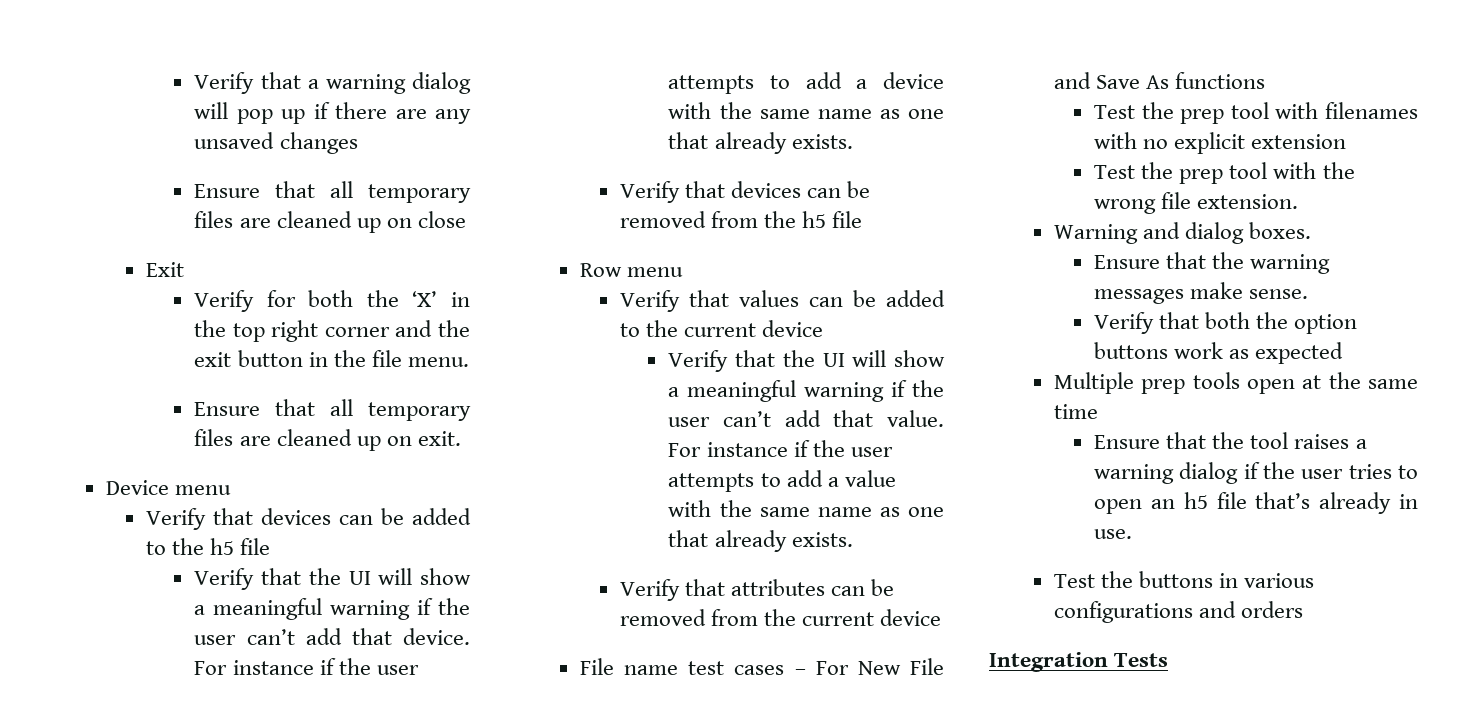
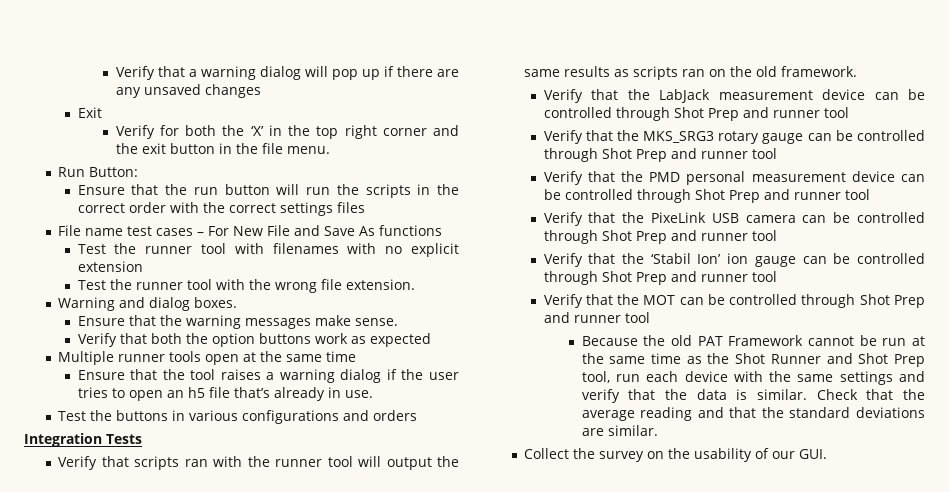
[194,181,471,203] [194,211,466,233] // Ensure that all temporary files are cleaned up on close -> (261, 91) none
[194,399,471,421] [194,429,461,451] [105,480,232,495] [146,508,472,530] [146,538,271,555] [194,568,471,590] [194,598,470,620] [194,628,470,645] [194,658,419,675] [668,72,944,94] [668,102,944,119] [668,132,853,154] [620,181,871,203] [620,211,863,228] [579,263,684,277] [620,290,945,312] [620,320,824,337] [668,350,945,372] [668,380,944,402] [668,410,944,427] [668,440,893,457] [668,470,896,492] [668,500,944,517] [668,530,853,552] [620,579,895,601] [620,609,942,626] // Ensure that all temporary files are cleaned up on exit. // Device menu // Verify that devices can be added to the h5 file // Verify that the UI will show a meaningful warning if the user can’t add that device. For instance if the user attempts to add a device with the same name as one that already exists. // Verify that devices can be removed from the h5 file // Row menu // Verify that values can be added to the current device // Verify that the UI will show a meaningful warning if the user can’t add that value. For instance if the user attempts to add a value with the same name as one that already exists. // Verify that attributes can be removed from the current device -> [58,167,139,177] [77,184,459,198] [77,202,365,216] // Run Button: // Ensure that the run button will run the scripts in the correct order with the correct settings files
[1180,109,1225,124] prep -> [145,246,193,254] runner
[1179,169,1224,184] prep -> [135,282,183,290] runner
[1141,379,1186,394] prep -> [118,354,166,362] runner
(1169, 660) none -> [58,456,459,470] [524,66,858,80] [543,89,925,103] [543,107,849,121] [543,130,926,144] [543,148,777,162] [543,171,925,185] [543,189,870,203] [543,212,925,226] [543,230,777,244] [543,253,925,267] [543,271,777,285] [543,294,925,308] [543,312,650,323] [581,335,925,346] [581,353,925,367] [581,371,925,385] [581,389,925,403] [581,407,925,421] [581,425,658,436] [524,448,828,462] // Verify that scripts ran with the runner tool will output the same results as scripts ran on the old framework. // Verify that the LabJack measurement device can be controlled through Shot Prep and runner tool // Verify that the MKS_SRG3 rotary gauge can be controlled through Shot Prep and runner tool // Verify that the PMD personal measurement device can be controlled through Shot Prep and runner tool // Verify that the PixeLink USB camera can be controlled through Shot Prep and runner tool // Verify that the ‘Stabil Ion’ ion gauge can be controlled through Shot Prep and runner tool // Verify that the MOT can be controlled through Shot Prep and runner tool // Because the old PAT Framework cannot be run at the same time as the Shot Runner and Shot Prep tool, run each device with the same settings and verify that the data is similar. Check that the average reading and that the standard deviations are similar. // Collect the survey on the usability of our GUI.

